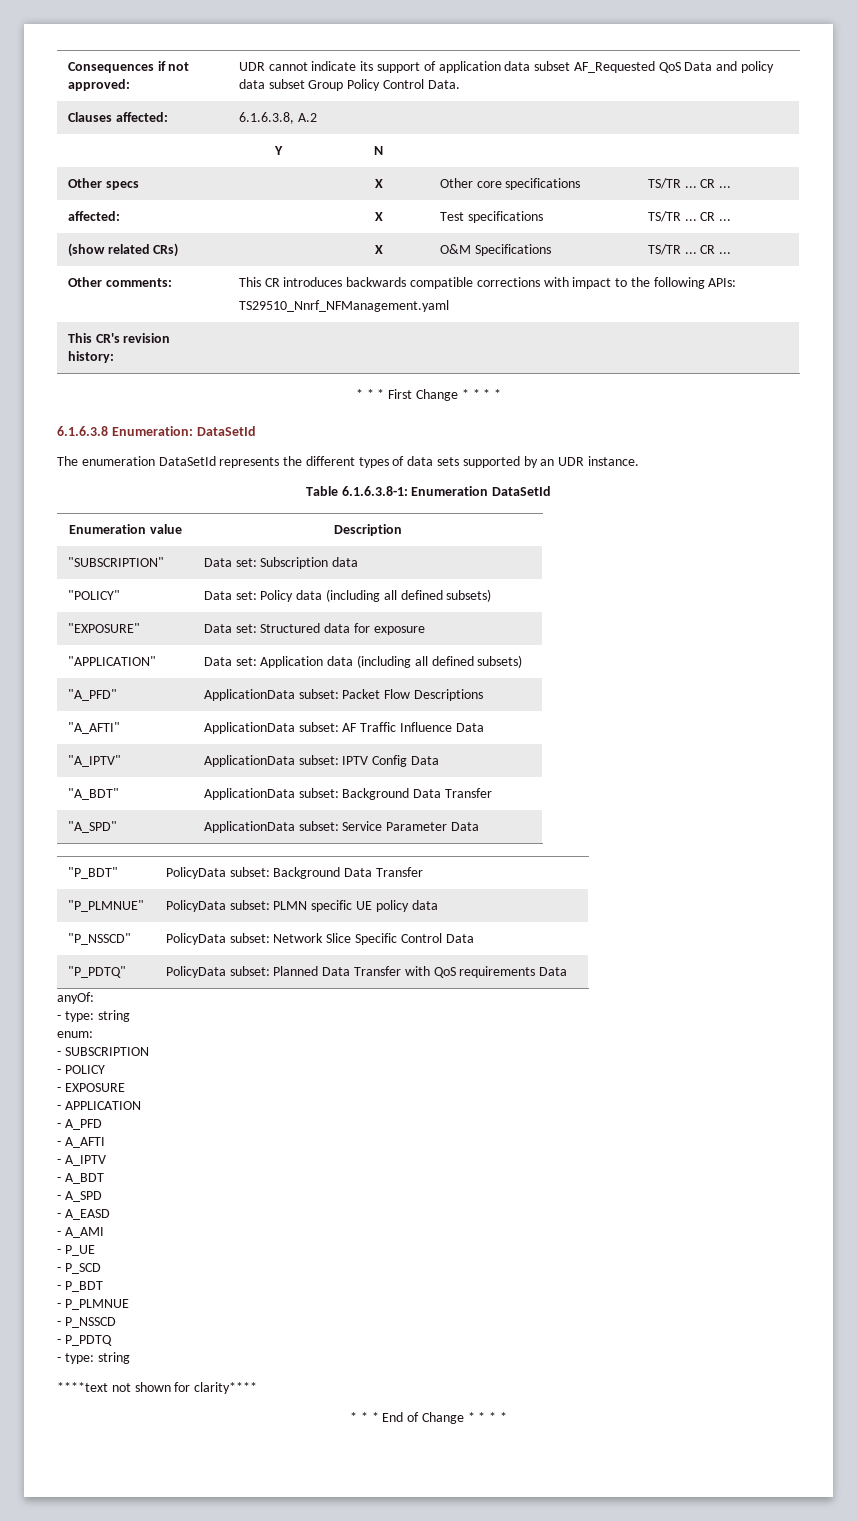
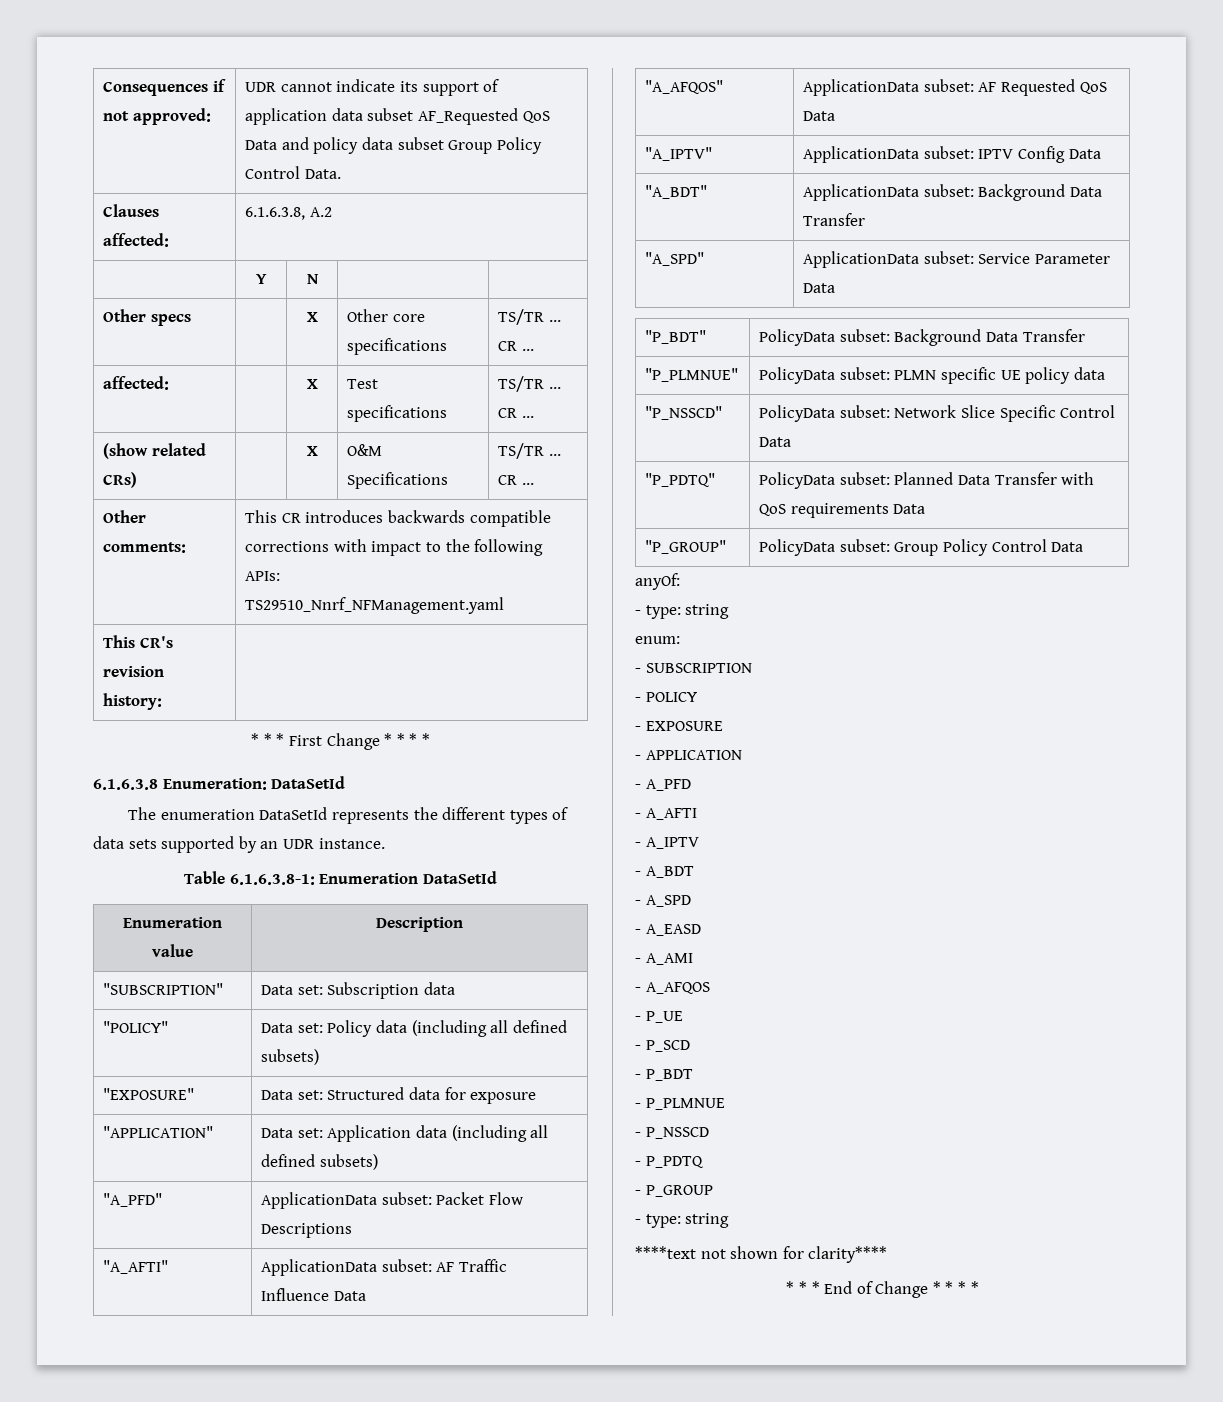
(484, 727) none -> [645,80,724,94] [803,79,1107,96] [803,111,836,121] // "A_AFQOS" | ApplicationData subset: AF Requested QoS Data
(568, 971) none -> [645,540,727,554] [759,539,1084,556] // "P_GROUP" | PolicyData subset: Group Policy Control Data
(104, 1232) none -> [635,982,710,994] // - A_AFQOS
(112, 1340) none -> [635,1185,713,1197] // - P_GROUP

